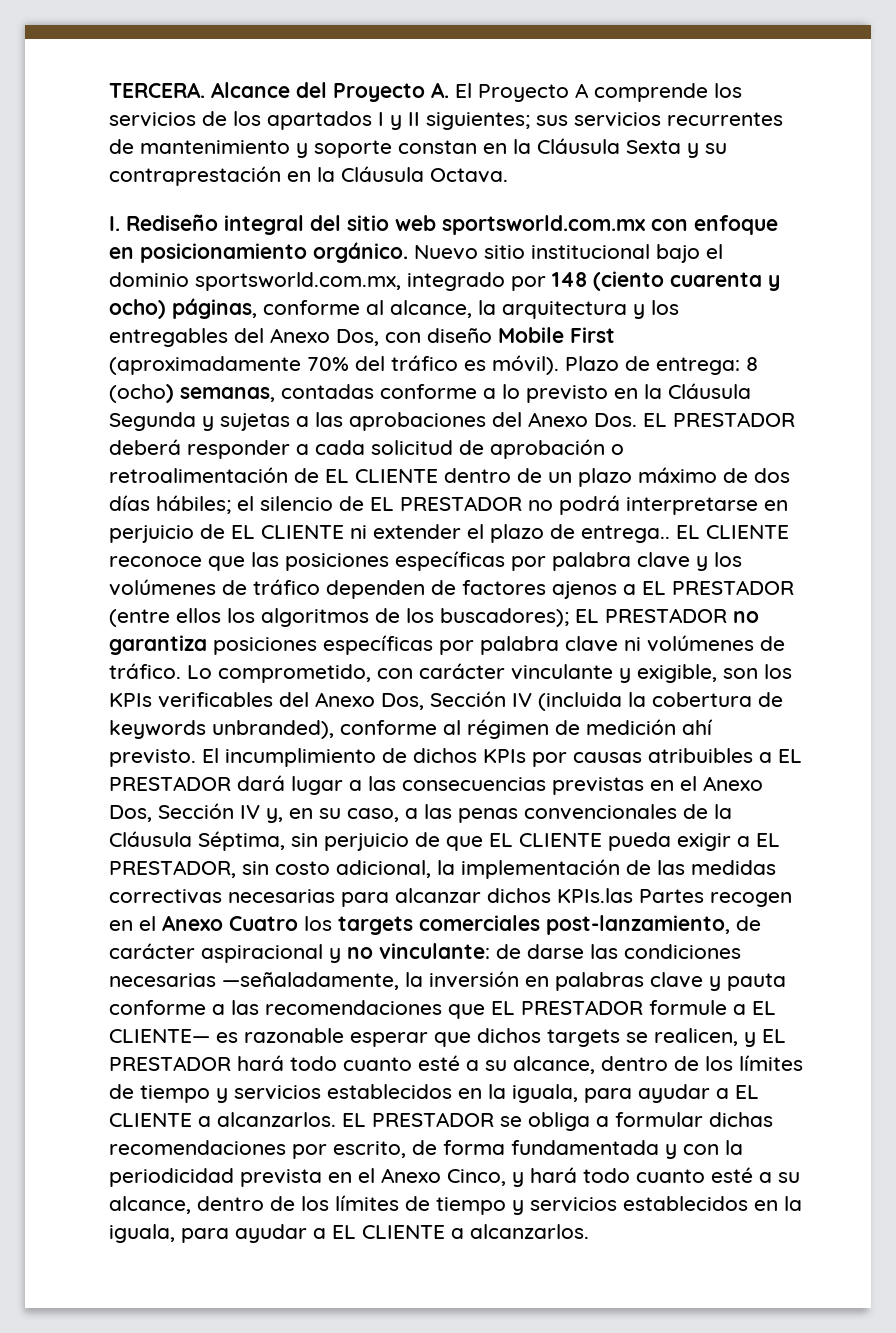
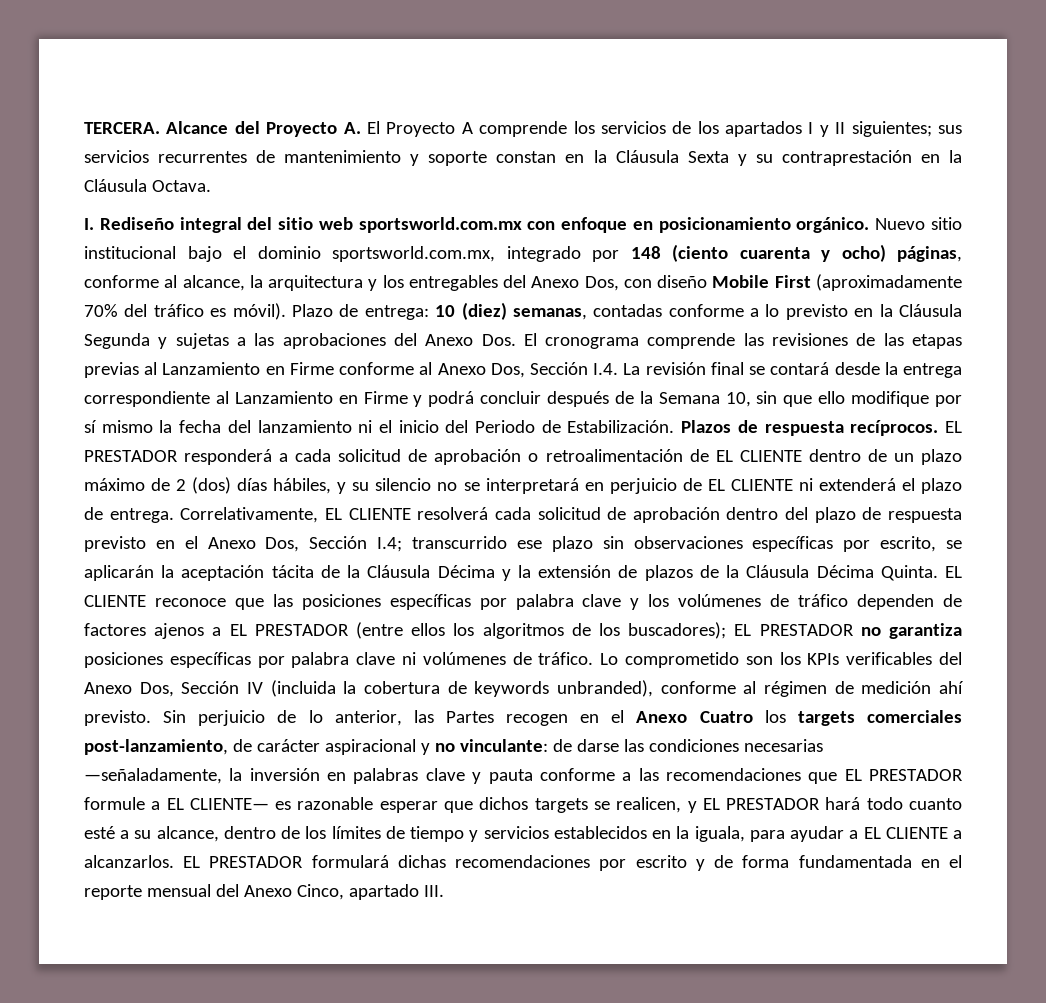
[746,357,758,371] [109,384,174,403] 8 (ocho) -> [435,302,507,320] 10 (diez)
[643,412,795,427] [109,439,290,459] EL PRESTADOR deberá responder -> [523,333,962,349] [84,362,962,378] [84,391,962,407] [84,420,963,436] [84,449,273,465] El cronograma comprende las revisiones de las etapas previas al Lanzamiento en Firme conforme al Anexo Dos, Sección I.4. La revisión final se contará desde la entrega correspondiente al Lanzamiento en Firme y podrá concluir después de la Semana 10, sin que ello modifique por sí mismo la fecha del lanzamiento ni el inicio del Periodo de Estabilización. Plazos de respuesta recíprocos. EL PRESTADOR responderá
[754,468,790,483] [109,495,758,515] dos días hábiles; el silencio de EL PRESTADOR no podrá interpretarse -> [176,477,579,494] 2 (dos) días hábiles, y su silencio no se interpretará
[373,524,461,539] extender -> [818,478,896,491] extenderá
[581,525,670,543] entrega.. -> [109,507,962,523] [84,536,963,552] [84,565,938,581] entrega. Correlativamente, EL CLIENTE resolverá cada solicitud de aprobación dentro del plazo de respuesta previsto en el Anexo Dos, Sección I.4; transcurrido ese plazo sin observaciones específicas por escrito, se aplicarán la aceptación tácita de la Cláusula Décima y la extensión de plazos de la Cláusula Décima Quinta.
[218,663,717,683] comprometido, con carácter vinculante y exigible, -> [625,652,739,668] comprometido
[202,748,802,767] [109,775,763,795] [109,803,732,823] [109,831,780,851] [109,859,776,879] [109,888,633,907] El incumplimiento de dichos KPIs por causas atribuibles a EL PRESTADOR dará lugar a las consecuencias previstas en el Anexo Dos, Sección IV y, en su caso, a las penas convencionales de la Cláusula Séptima, sin perjuicio de que EL CLIENTE pueda exigir a EL PRESTADOR, sin costo adicional, la implementación de las medidas correctivas necesarias para alcanzar dichos KPIs.las -> [163,710,434,726] Sin perjuicio de lo anterior, las
[500,1112,703,1131] se obliga a formular -> [311,855,389,868] formulará
[333,1141,406,1158] escrito, -> [635,855,705,871] escrito y
[665,1140,743,1159] [109,1167,800,1187] [109,1195,802,1215] [109,1224,589,1243] y con la periodicidad prevista en el Anexo Cinco, y hará todo cuanto esté a su alcance, dentro de los límites de tiempo y servicios establecidos en la iguala, para ayudar a EL CLIENTE a alcanzarlos. -> [920,855,963,868] [84,884,444,900] en el reporte mensual del Anexo Cinco, apartado III.

